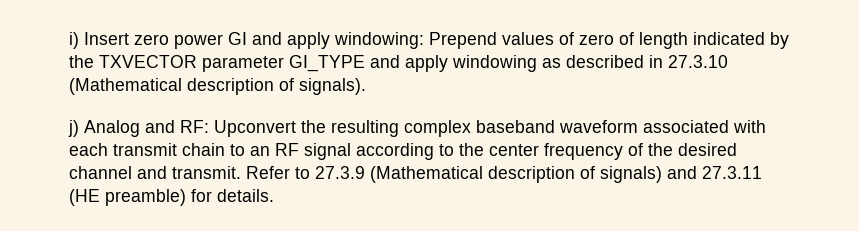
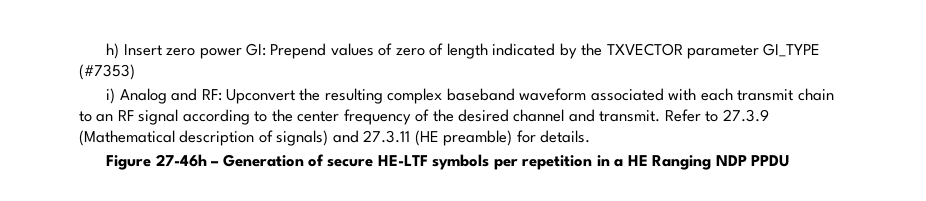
[69,32,79,49] i) -> [106,43,120,59] h)
[228,32,424,49] GI and apply windowing: -> [245,43,266,56] GI:
[370,55,728,72] [69,78,366,95] [68,120,79,137] and apply windowing as described in 27.3.10 (Mathematical description of signals). // j) -> [79,64,135,80] [106,88,116,104] (#7353) // i)
(274, 195) none -> [106,154,790,170] // Figure 27-46h – Generation of secure HE-LTF symbols per repetition in a HE Ranging NDP PPDU

